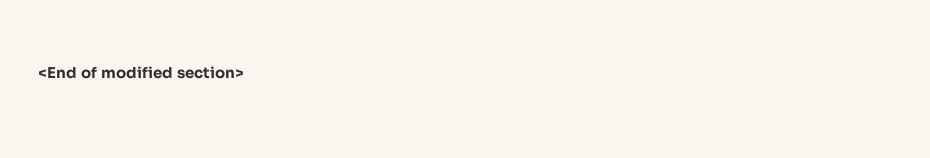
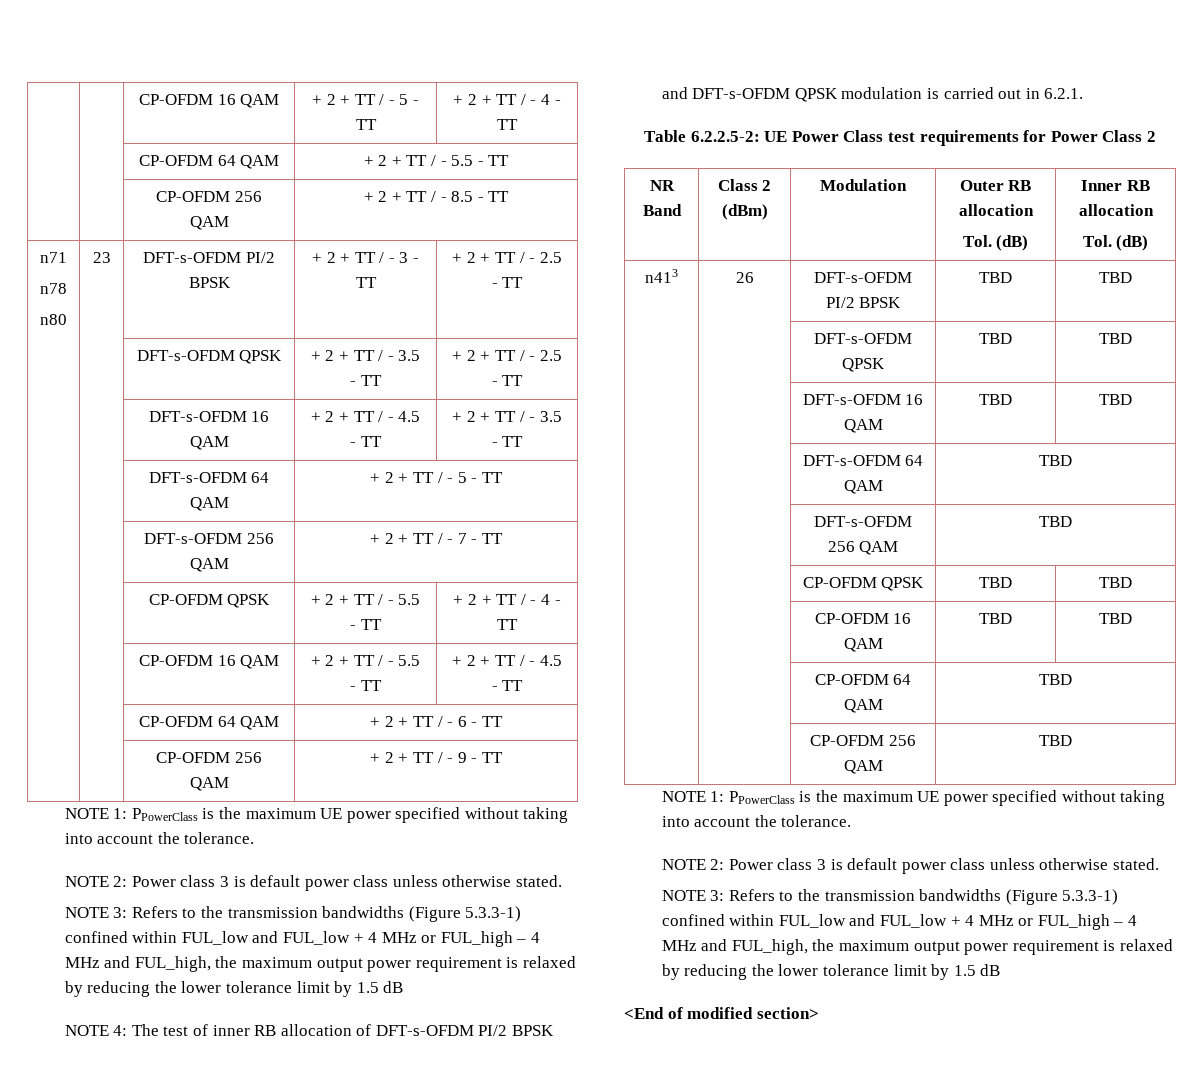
(38, 73) none -> [138,94,280,108] [311,94,420,105] [355,119,377,130] [453,94,561,105] [497,119,518,130] [138,155,280,169] [363,155,510,166] [156,191,262,202] [189,216,229,230] [363,191,510,202] [40,252,67,263] [40,283,67,294] [40,314,67,325] [92,252,111,263] [143,252,275,263] [188,277,231,288] [311,252,420,263] [355,277,377,288] [452,252,562,263] [491,277,524,288] [136,350,283,364] [310,350,421,361] [350,375,382,386] [452,350,562,361] [491,375,524,386] [148,411,270,422] [189,436,229,450] [310,411,421,422] [350,436,382,447] [452,411,562,422] [491,436,524,447] [148,472,270,483] [189,497,229,511] [370,472,503,483] [144,533,274,544] [189,558,229,572] [370,533,503,544] [148,594,271,608] [310,594,421,605] [350,619,382,630] [453,594,561,605] [497,619,518,630] [138,655,280,669] [310,655,421,666] [350,680,382,691] [452,655,562,666] [491,680,524,691] [138,716,280,730] [370,716,503,727] [156,752,262,763] [189,777,229,791] [370,752,503,763] [64,807,569,823] [64,832,255,844] [64,875,563,891] [64,906,522,922] [64,931,541,947] [64,956,576,972] [64,981,404,997] [64,1024,555,1036] [661,87,1084,102] [644,130,1156,146] [649,180,675,191] [642,204,682,216] [717,179,772,191] [721,204,768,220] [820,179,907,191] [959,180,1032,191] [958,204,1034,216] [962,235,1029,251] [1081,180,1150,191] [1078,204,1154,216] [1082,235,1149,251] [645,269,678,283] [735,272,754,283] [814,272,912,283] [825,297,902,308] [979,272,1012,283] [1099,272,1132,283] [814,333,912,344] [842,358,885,372] [979,333,1012,344] [1099,333,1132,344] [802,394,924,405] [843,419,883,433] [979,394,1012,405] [1099,394,1132,405] [802,455,924,466] [843,480,883,494] [1039,455,1072,466] [814,516,912,527] [827,541,899,555] [1039,516,1072,527] [802,577,925,591] [979,577,1012,588] [1099,577,1132,588] [814,613,912,624] [843,638,883,652] [979,613,1012,624] [1099,613,1132,624] [814,674,912,685] [843,699,883,713] [1039,674,1072,685] [810,735,916,746] [843,760,883,774] [1039,735,1072,746] [661,790,1166,806] [661,815,852,827] [661,858,1160,874] [661,889,1119,905] [661,914,1138,930] [661,939,1173,955] [661,964,1001,980] | | CP-OFDM 16 QAM | + 2 + TT / - 5 - TT | + 2 + TT / - 4 - TT // | | CP-OFDM 64 QAM | + 2 + TT / - 5.5 - TT // | | CP-OFDM 256 QAM | + 2 + TT / - 8.5 - TT // n71 // n78 // n80 | 23 | DFT-s-OFDM PI/2 BPSK | + 2 + TT / - 3 - TT | + 2 + TT / - 2.5 - TT // | | DFT-s-OFDM QPSK | + 2 + TT / - 3.5 - TT | + 2 + TT / - 2.5 - TT // | | DFT-s-OFDM 16 QAM | + 2 + TT / - 4.5 - TT | + 2 + TT / - 3.5 - TT // | | DFT-s-OFDM 64 QAM | + 2 + TT / - 5 - TT // | | DFT-s-OFDM 256 QAM | + 2 + TT / - 7 - TT // | | CP-OFDM QPSK | + 2 + TT / - 5.5 - TT | + 2 + TT / - 4 - TT // | | CP-OFDM 16 QAM | + 2 + TT / - 5.5 - TT | + 2 + TT / - 4.5 - TT // | | CP-OFDM 64 QAM | + 2 + TT / - 6 - TT // | | CP-OFDM 256 QAM | + 2 + TT / - 9 - TT // NOTE 1: PPowerClass is the maximum UE power specified without taking into account the tolerance. // NOTE 2: Power class 3 is default power class unless otherwise stated. // NOTE 3: Refers to the transmission bandwidths (Figure 5.3.3-1) confined within FUL_low and FUL_low + 4 MHz or FUL_high – 4 MHz and FUL_high, the maximum output power requirement is relaxed by reducing the lower tolerance limit by 1.5 dB // NOTE 4: The test of inner RB allocation of DFT-s-OFDM PI/2 BPSK and DFT-s-OFDM QPSK modulation is carried out in 6.2.1. // Table 6.2.2.5-2: UE Power Class test requirements for Power Class 2 // NR Band | Class 2 (dBm) | Modulation | Outer RB allocation // Tol. (dB) | Inner RB allocation // Tol. (dB) // n413 | 26 | DFT-s-OFDM PI/2 BPSK | TBD | TBD // | | DFT-s-OFDM QPSK | TBD | TBD // | | DFT-s-OFDM 16 QAM | TBD | TBD // | | DFT-s-OFDM 64 QAM | TBD // | | DFT-s-OFDM 256 QAM | TBD // | | CP-OFDM QPSK | TBD | TBD // | | CP-OFDM 16 QAM | TBD | TBD // | | CP-OFDM 64 QAM | TBD // | | CP-OFDM 256 QAM | TBD // NOTE 1: PPowerClass is the maximum UE power specified without taking into account the tolerance. // NOTE 2: Power class 3 is default power class unless otherwise stated. // NOTE 3: Refers to the transmission bandwidths (Figure 5.3.3-1) confined within FUL_low and FUL_low + 4 MHz or FUL_high – 4 MHz and FUL_high, the maximum output power requirement is relaxed by reducing the lower tolerance limit by 1.5 dB //

